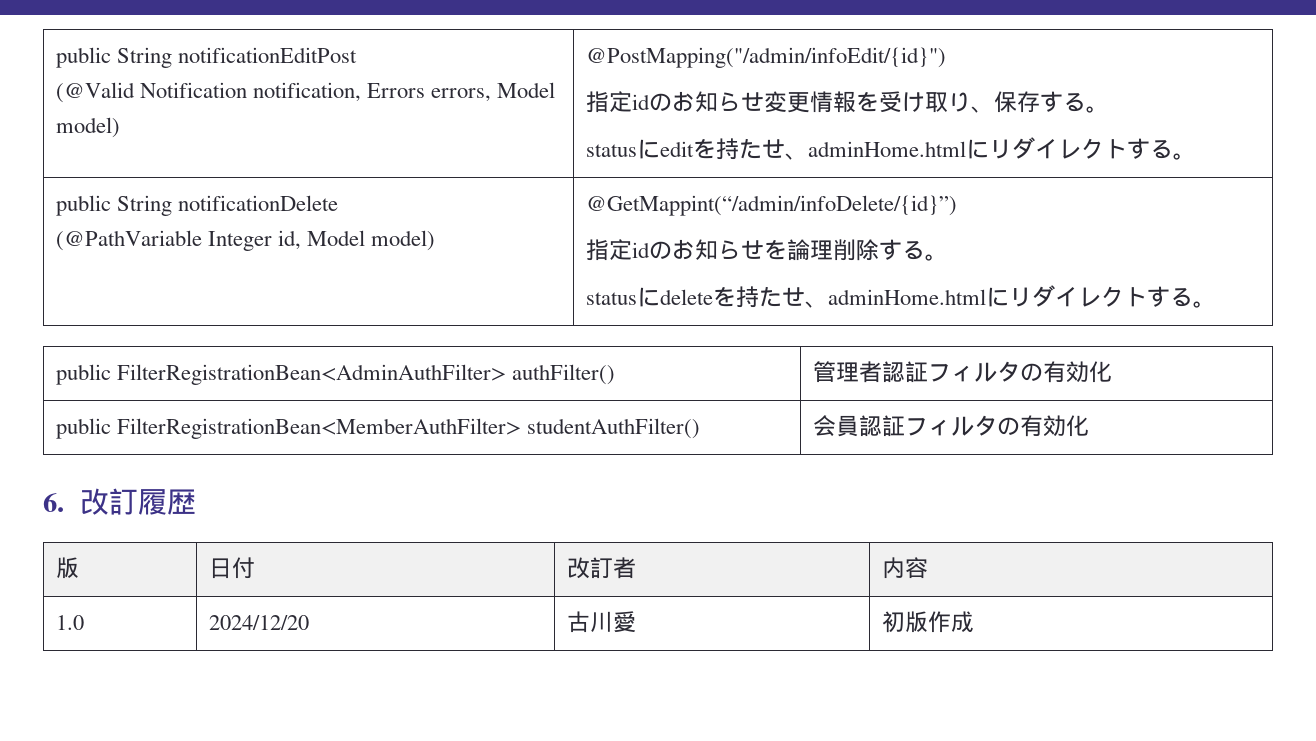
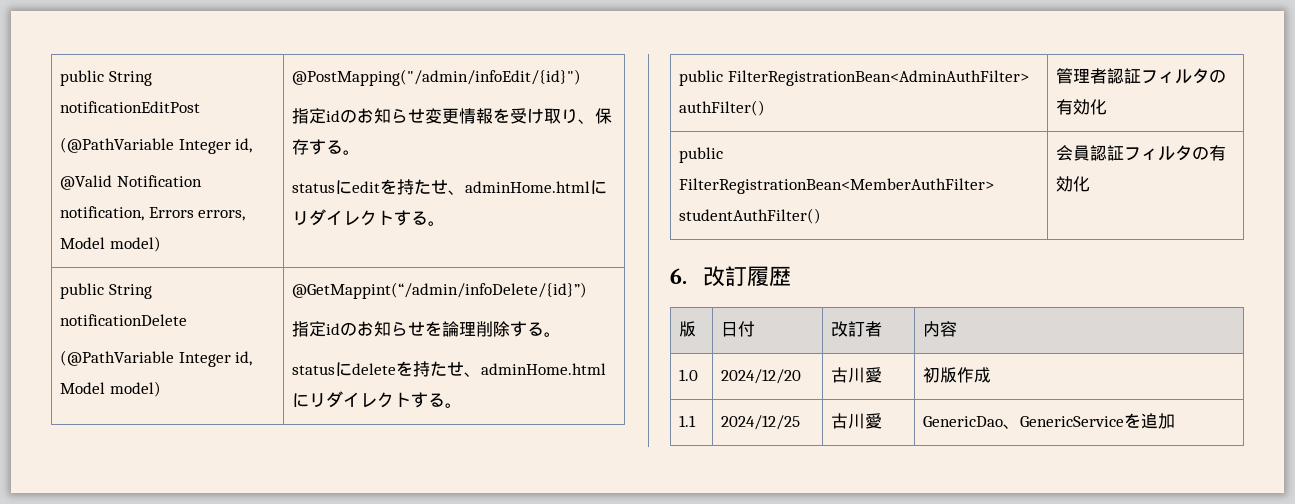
[55,82,135,103] (@Valid -> [60,137,253,154] [60,175,113,190] (@PathVariable Integer id, // @Valid
(974, 622) none -> [679,415,697,427] [721,415,801,430] [831,413,883,429] [923,413,1176,429] // 1.1 | 2024/12/25 | 古川愛 | GenericDao、GenericServiceを追加

